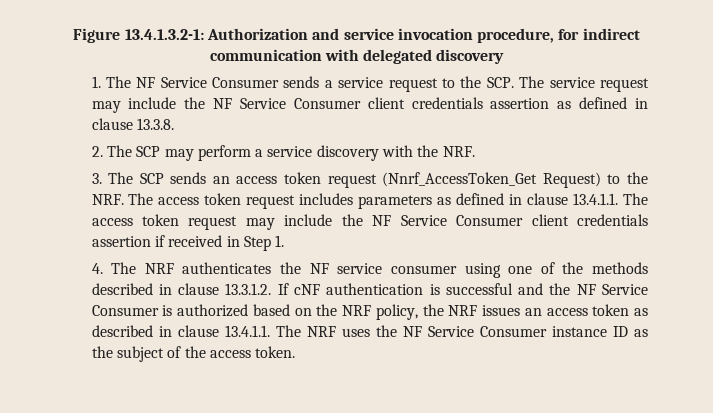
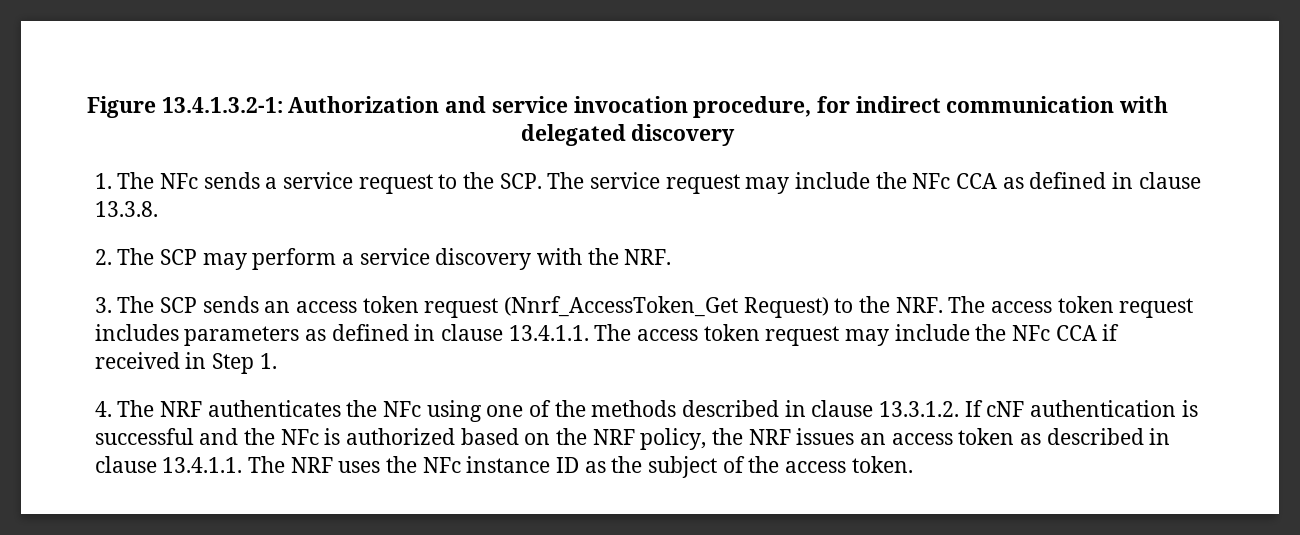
[136,77,280,88] NF Service Consumer -> [160,173,199,189] NFc
[213,97,550,109] NF Service Consumer client credentials assertion -> [912,173,998,189] NFc CCA
[372,214,649,226] [91,236,151,247] NF Service Consumer client credentials assertion -> [1012,325,1097,341] NFc CCA
[309,263,457,274] NF service consumer -> [383,401,422,417] NFc
[576,284,648,295] [91,305,159,316] NF Service Consumer -> [280,429,319,445] NFc
[402,326,547,337] NF Service Consumer -> [422,457,461,473] NFc

